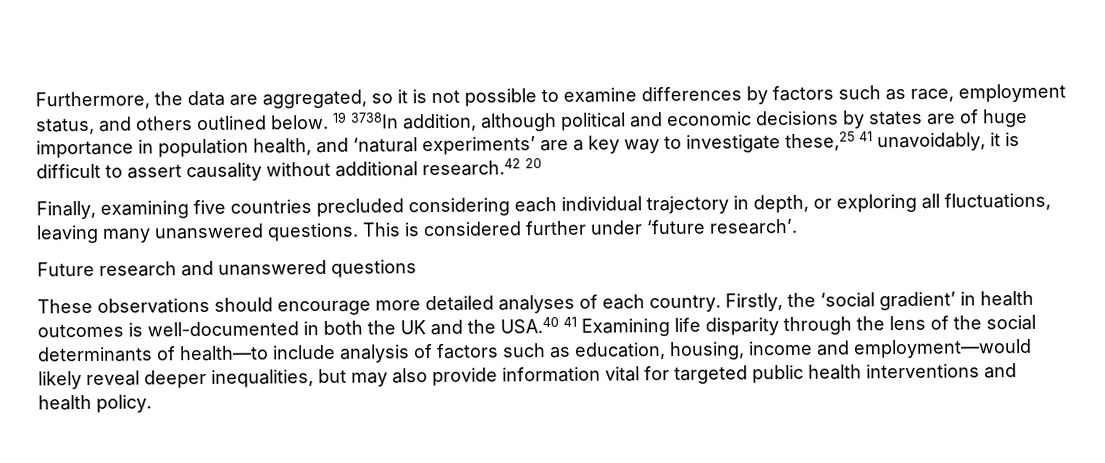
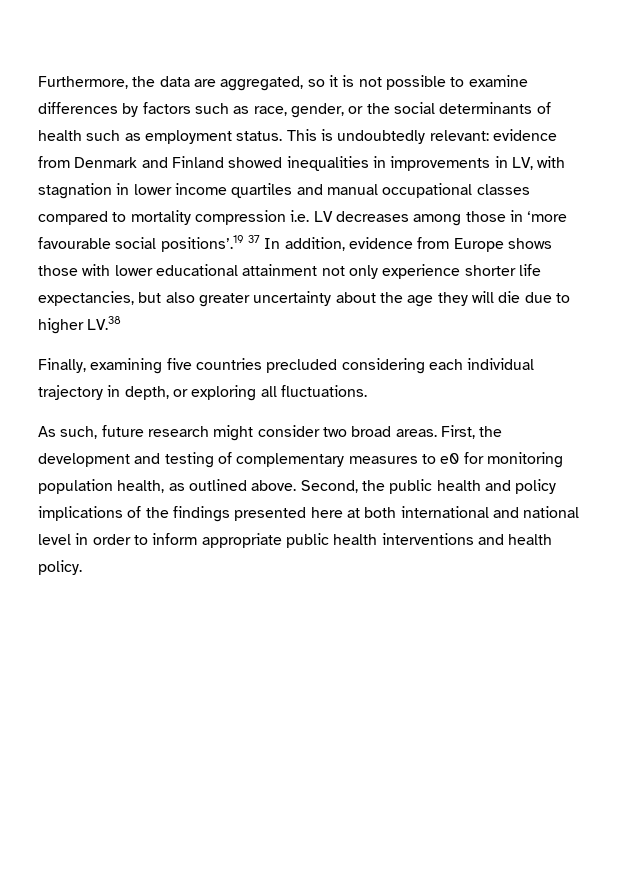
[958,83,1066,103] [36,108,1028,135] [36,131,1020,159] [36,158,542,182] employment status, and others outlined below. 19 3738In addition, although political and economic decisions by states are of huge importance in population health, and ‘natural experiments’ are a key way to investigate these,25 41 unavoidably, it is difficult to assert causality without additional research.42 20 -> [290,102,551,118] [38,129,557,144] [38,156,566,171] [38,183,530,199] [38,210,568,226] [38,235,552,252] [38,264,541,279] [38,291,570,307] [38,316,122,334] gender, or the social determinants of health such as employment status. This is undoubtedly relevant: evidence from Denmark and Finland showed inequalities in improvements in LV, with stagnation in lower income quartiles and manual occupational classes compared to mortality compression i.e. LV decreases among those in ‘more favourable social positions’.19 37 In addition, evidence from Europe shows those with lower educational attainment not only experience shorter life expectancies, but also greater uncertainty about the age they will die due to higher LV.38
[944,192,1051,211] [36,218,798,244] [37,259,417,278] [37,290,1034,316] [37,314,1036,338] [37,338,1032,363] [38,365,748,390] fluctuations, leaving many unanswered questions. This is considered further under ‘future research’. // Future research and unanswered questions // These observations should encourage more detailed analyses of each country. Firstly, the ‘social gradient’ in health outcomes is well-documented in both the UK and the USA.40 41 Examining life disparity through the lens of the social determinants of health—to include analysis of factors such as education, housing, income and employment—would likely reveal deeper inequalities, but may also provide information vital for targeted -> [280,385,367,397] [38,425,503,441] [38,452,563,468] [38,479,557,494] [38,506,580,522] [38,533,282,548] fluctuations. // As such, future research might consider two broad areas. First, the development and testing of complementary measures to e0 for monitoring population health, as outlined above. Second, the public health and policy implications of the findings presented here at both international and national level in order to inform appropriate

